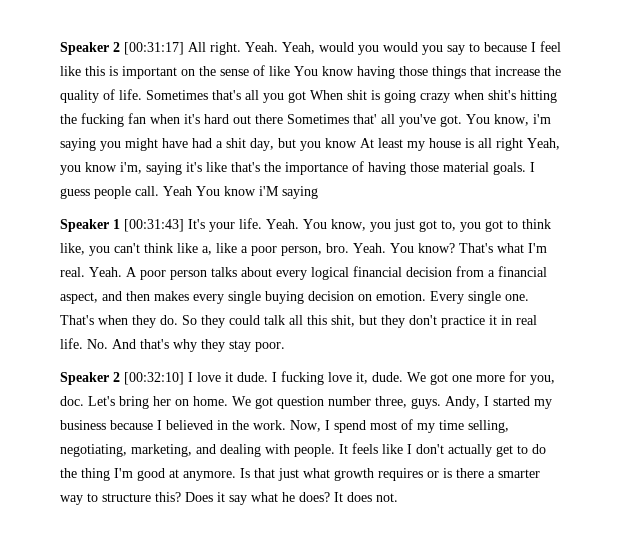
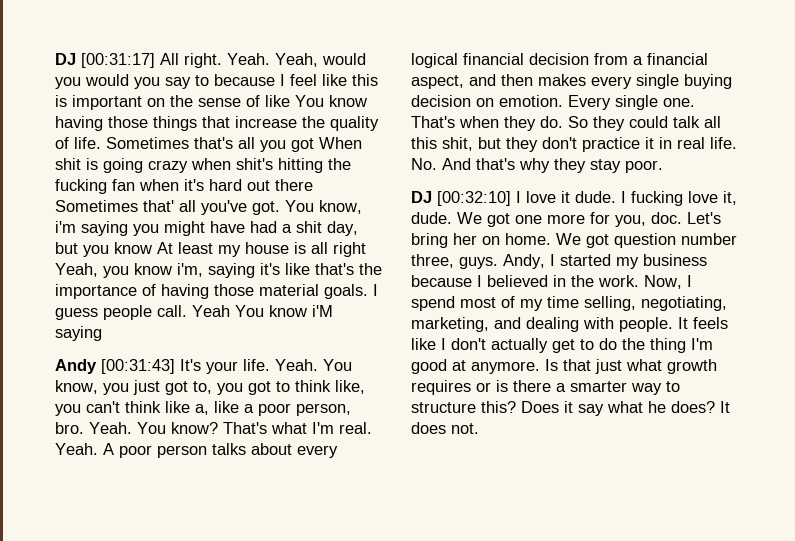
[60,42,120,55] Speaker 2 -> [55,53,76,65] DJ
[60,219,120,232] Speaker 1 -> [55,359,97,374] Andy
[60,372,120,385] Speaker 2 -> [411,191,432,203] DJ

